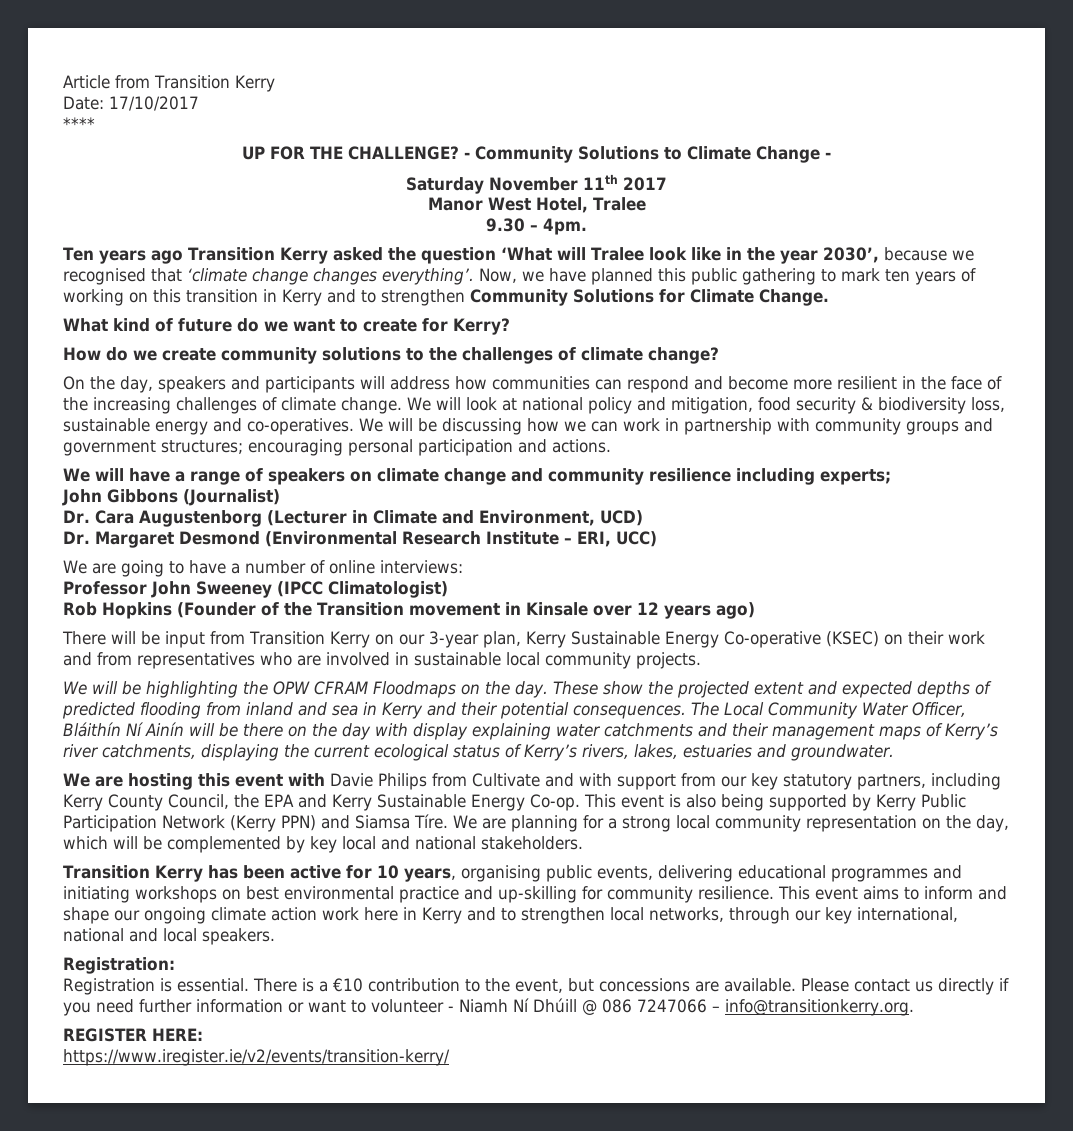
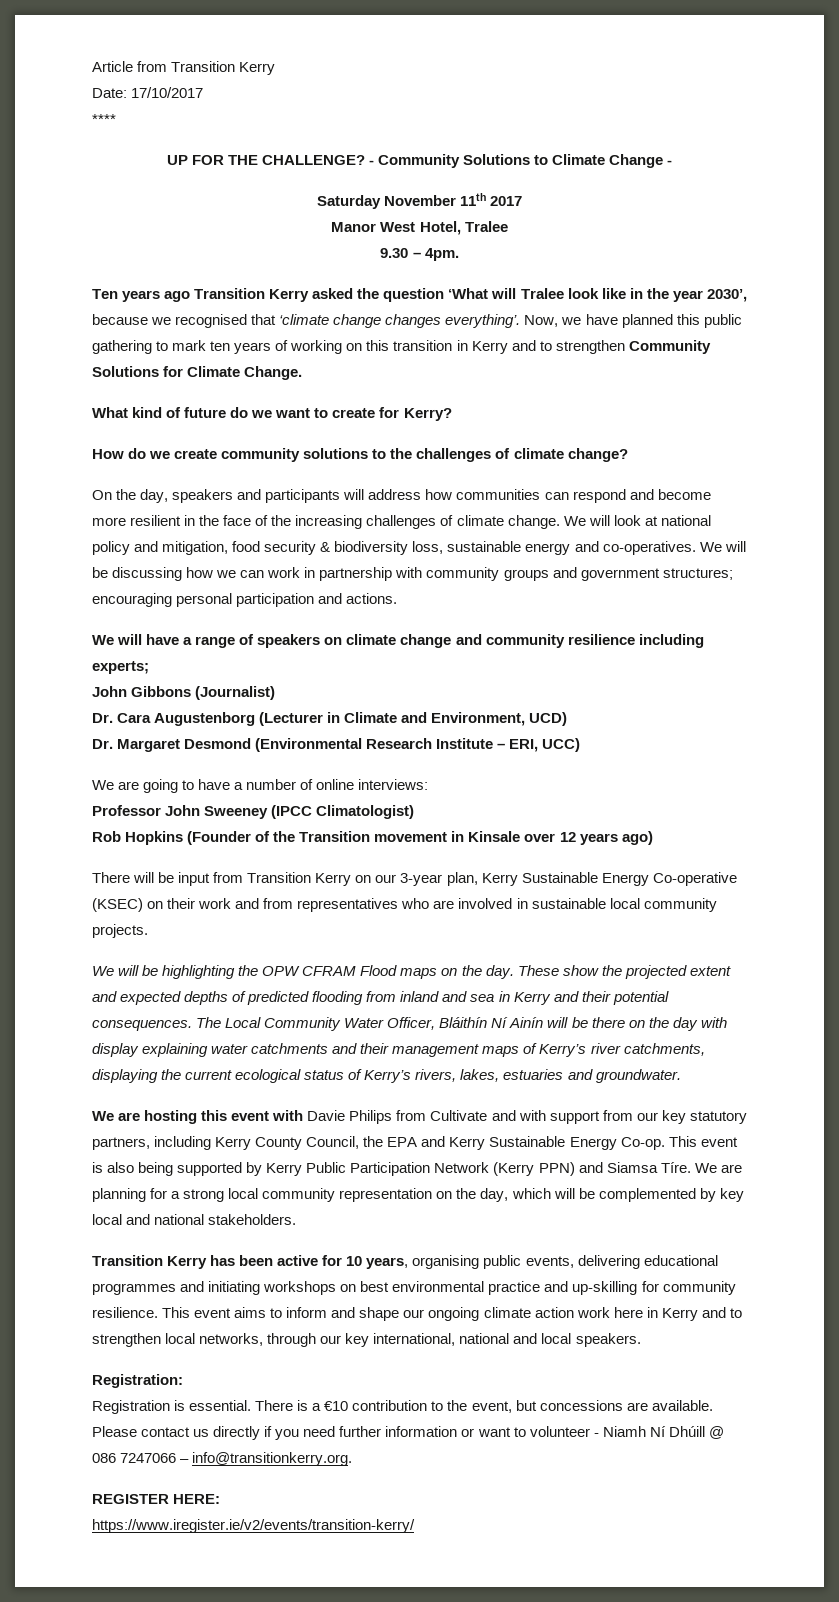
[373,681,456,698] Floodmaps -> [360,965,438,979] Flood maps

